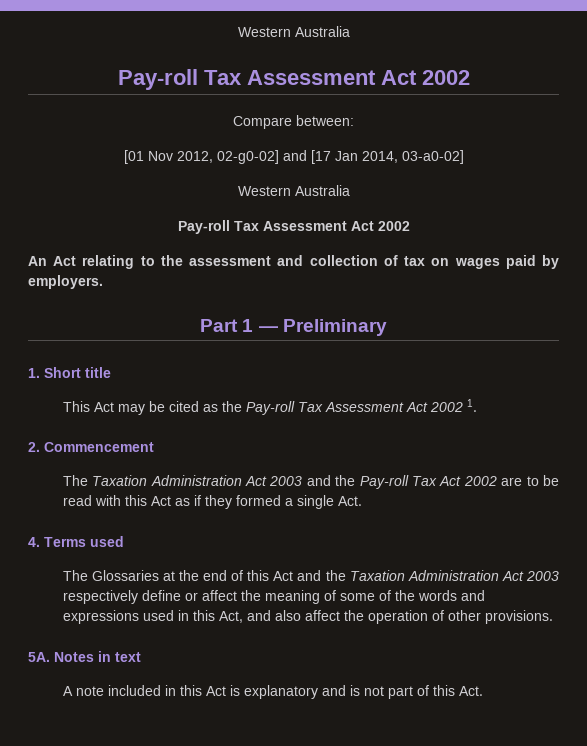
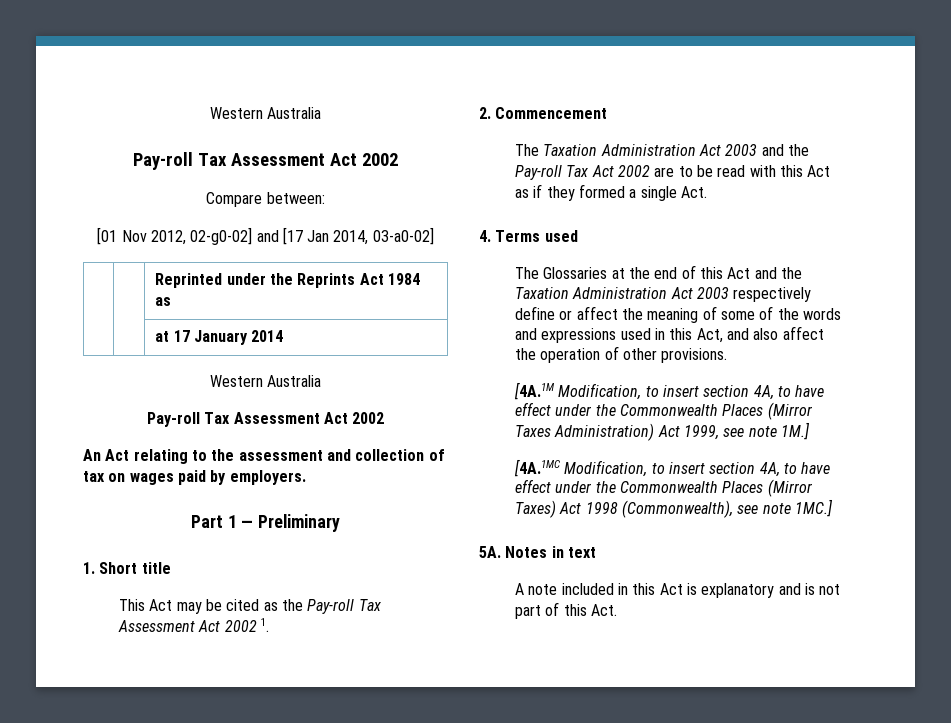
(464, 157) none -> [155,273,420,288] [155,297,172,306] [155,330,284,345] // | | Reprinted under the Reprints Act 1984 as // | | at 17 January 2014
(553, 617) none -> [514,382,825,400] [515,402,813,420] [515,422,811,441] [514,459,831,477] [515,479,813,497] [515,499,834,518] // [4A.1M Modification, to insert section 4A, to have effect under the Commonwealth Places (Mirror Taxes Administration) Act 1999, see note 1M.] // [4A.1MC Modification, to insert section 4A, to have effect under the Commonwealth Places (Mirror Taxes) Act 1998 (Commonwealth), see note 1MC.]

